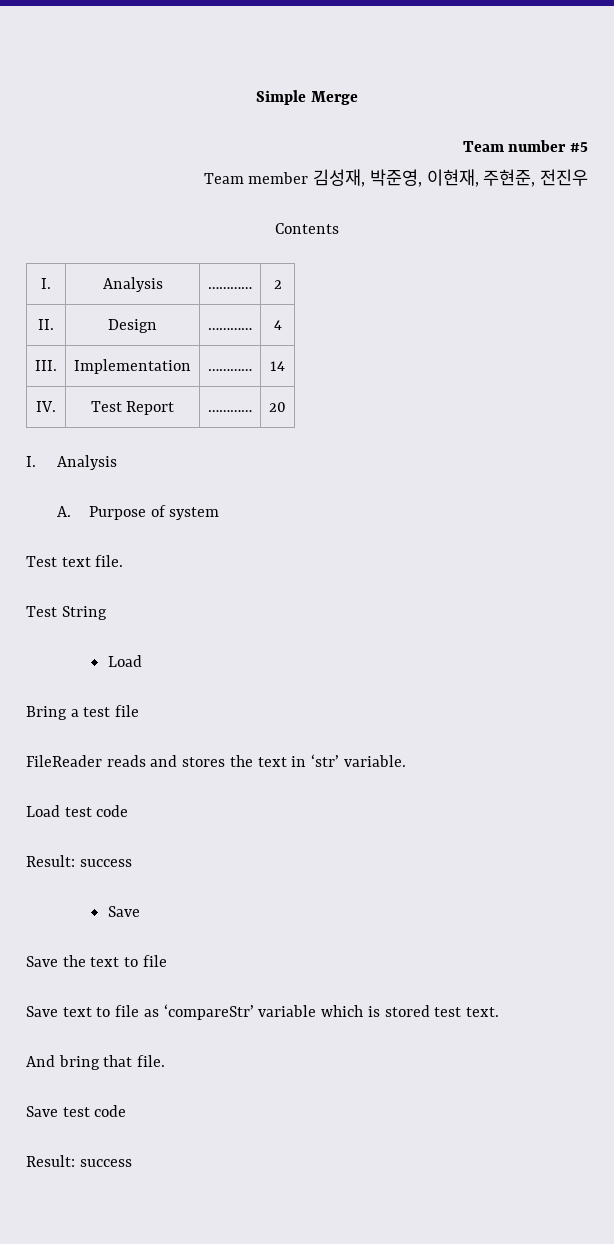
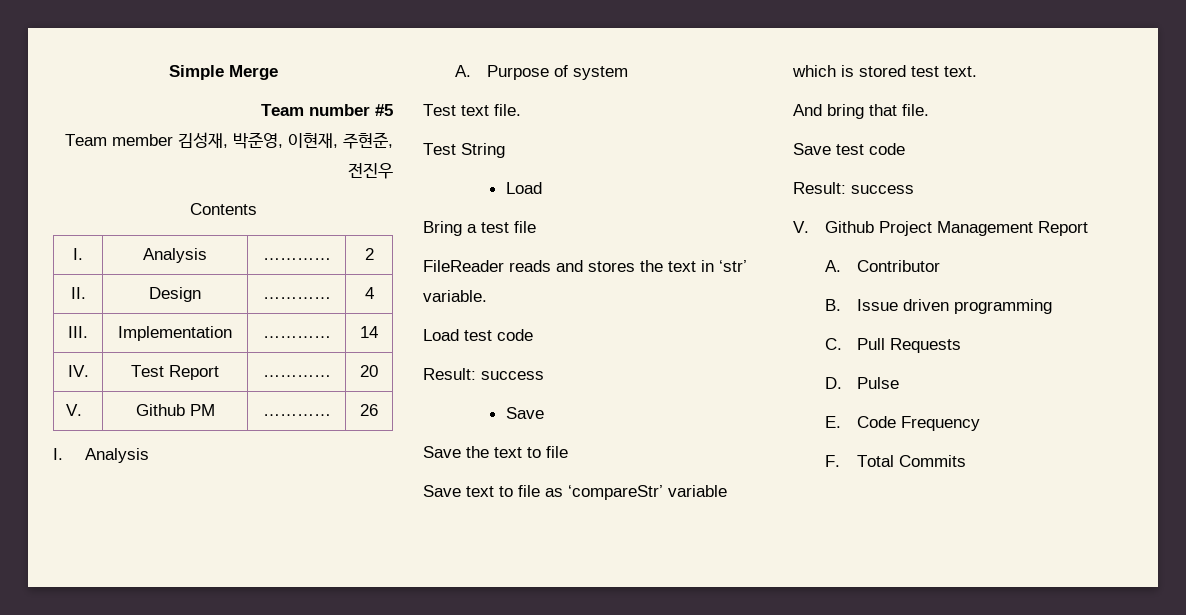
(286, 407) none -> [65,404,82,416] [135,404,215,416] [262,414,331,416] [360,404,378,416] // V. | Github PM | ………… | 26
(132, 1163) none -> [793,221,1088,236] [824,260,940,272] [824,299,1052,314] [824,338,961,353] [824,377,899,389] [824,416,980,431] [824,455,966,467] // V. Github Project Management Report // A. Contributor // B. Issue driven programming // C. Pull Requests // D. Pulse // E. Code Frequency // F. Total Commits

